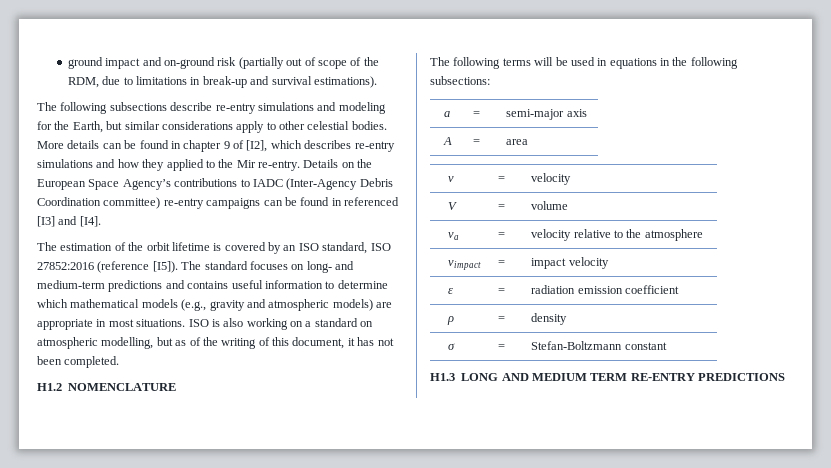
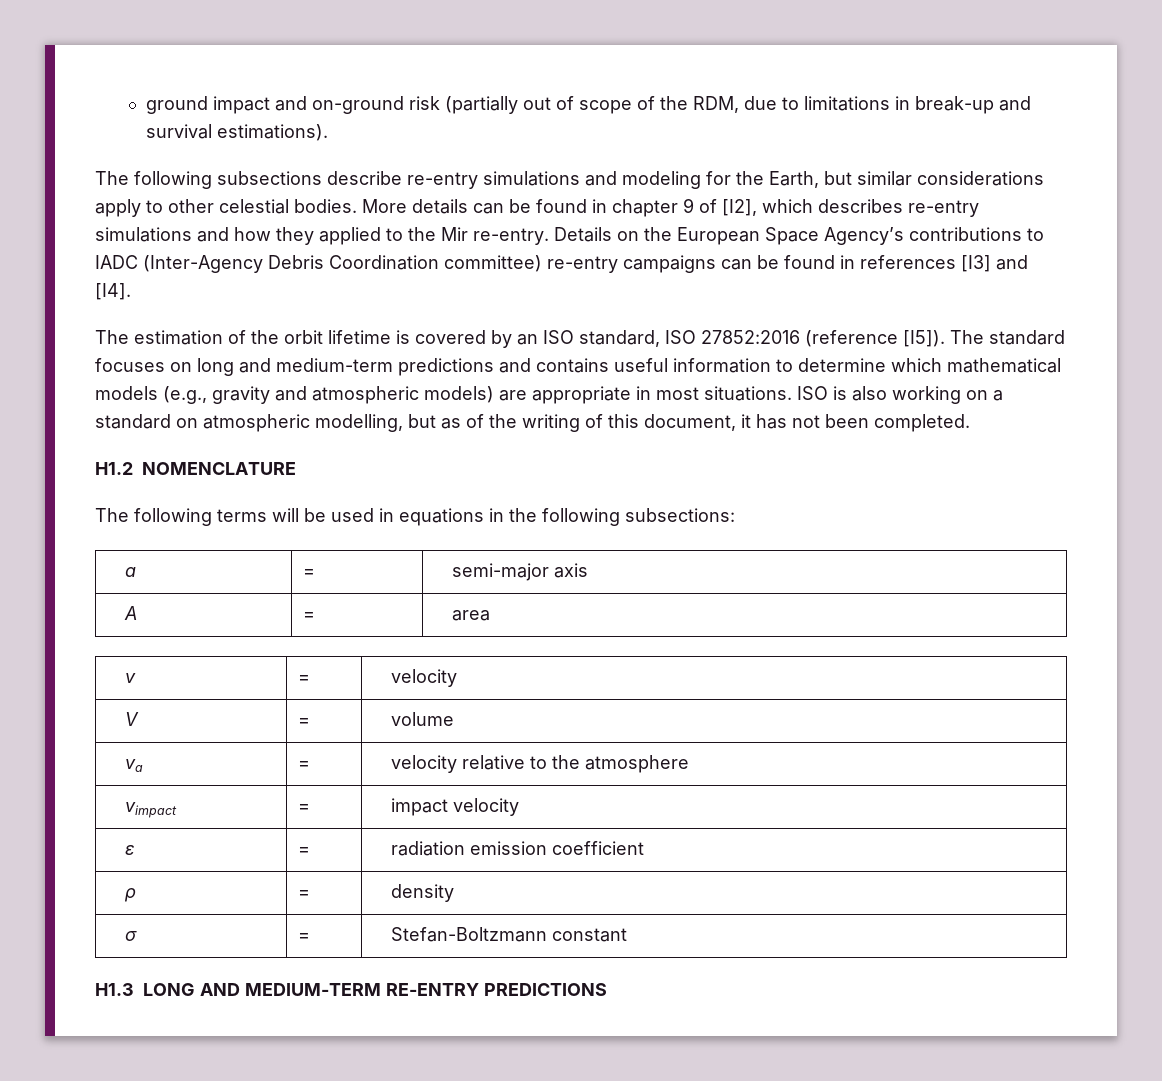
[344,197,399,206] referenced -> [860,255,956,269] references
[306,261,332,273] long- -> [197,358,234,376] long
[532,373,628,381] MEDIUM TERM -> [245,983,381,996] MEDIUM-TERM

